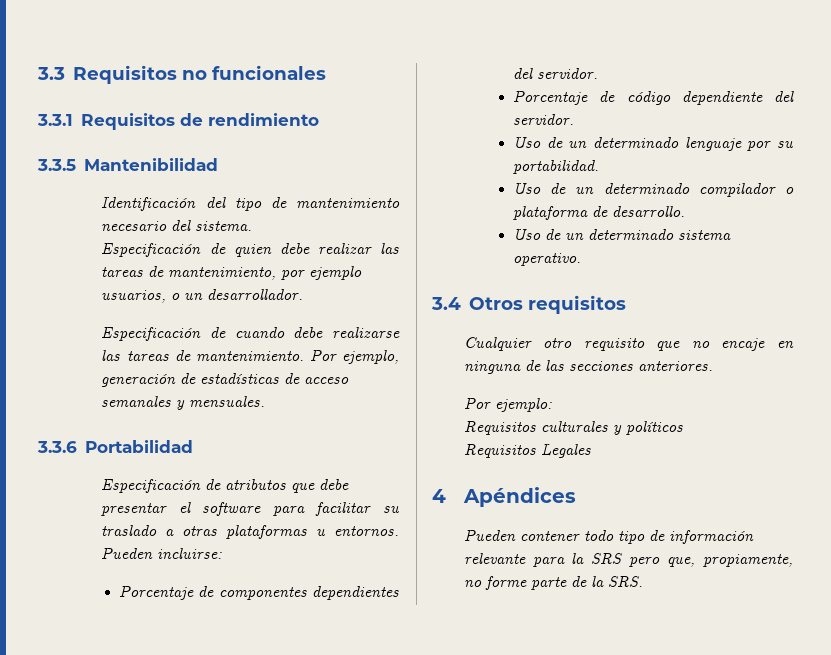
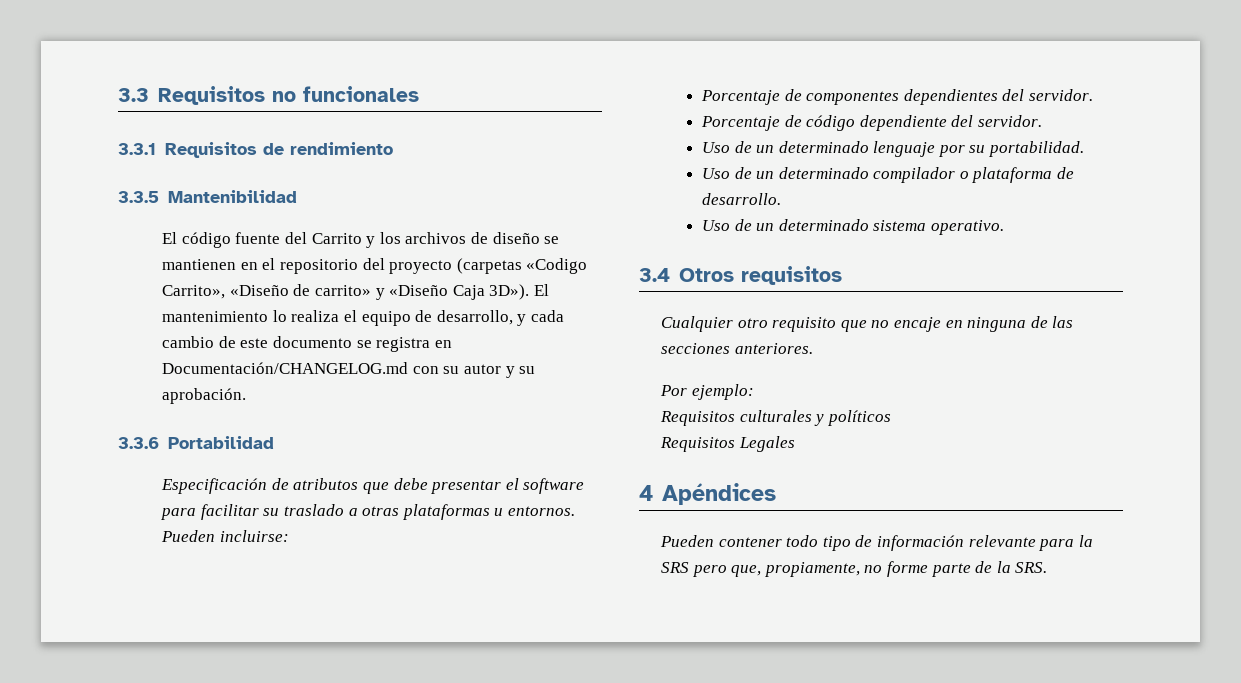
[101,197,401,211] [101,220,253,231] [101,243,399,257] [101,266,363,280] [101,289,304,303] [101,327,401,341] [101,349,399,364] [101,373,350,387] [101,396,266,410] Identificación del tipo de mantenimiento necesario del sistema. // Especificación de quien debe realizar las tareas de mantenimiento, por ejemplo usuarios, o un desarrollador. // Especificación de cuando debe realizarse las tareas de mantenimiento. Por ejemplo, generación de estadísticas de acceso semanales y mensuales. -> [162,232,560,248] [162,258,588,274] [162,284,549,300] [162,310,564,326] [162,336,452,352] [162,362,536,378] [162,388,247,404] El código fuente del Carrito y los archivos de diseño se mantienen en el repositorio del proyecto (carpetas «Codigo Carrito», «Diseño de carrito» y «Diseño Caja 3D»). El mantenimiento lo realiza el equipo de desarrollo, y cada cambio de este documento se registra en Documentación/CHANGELOG.md con su autor y su aprobación.

